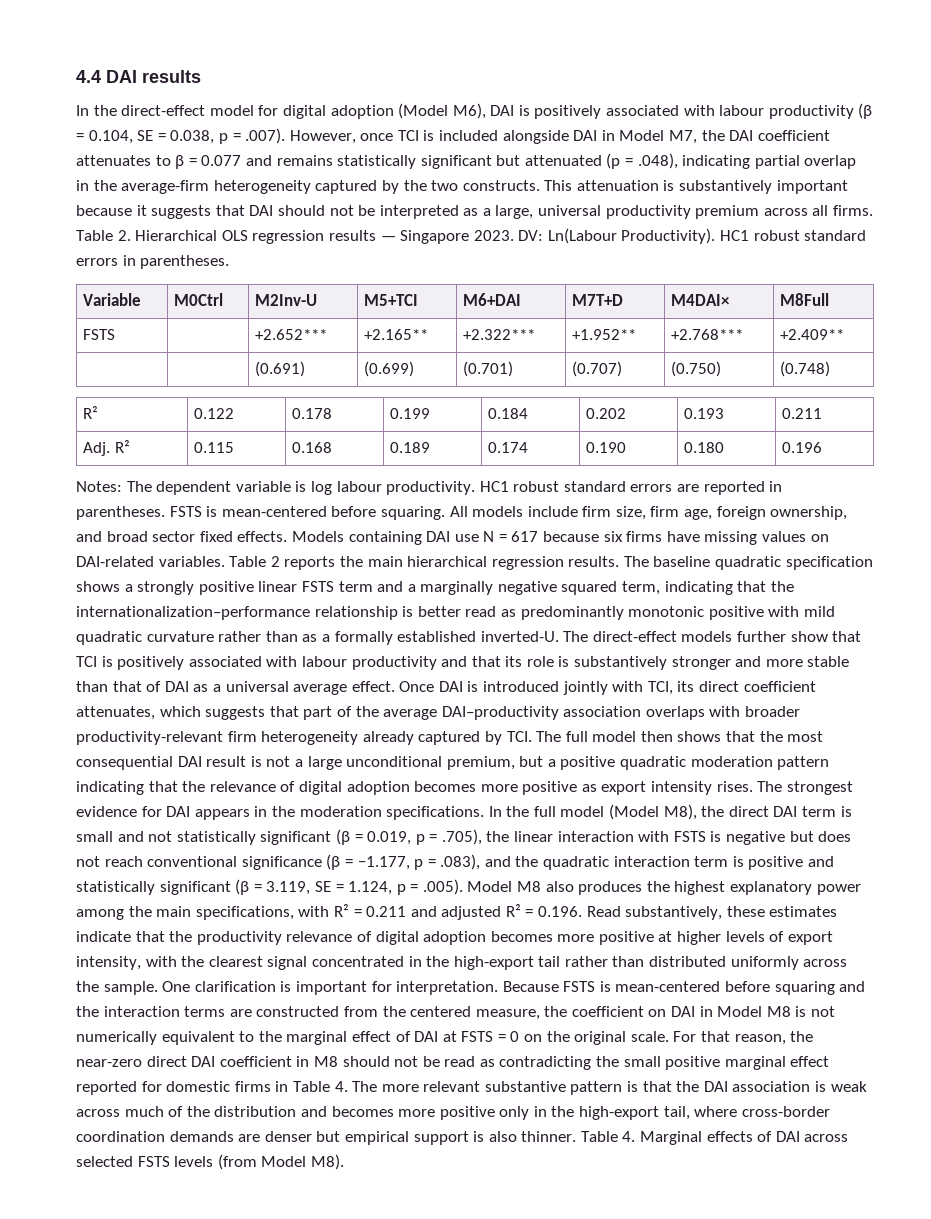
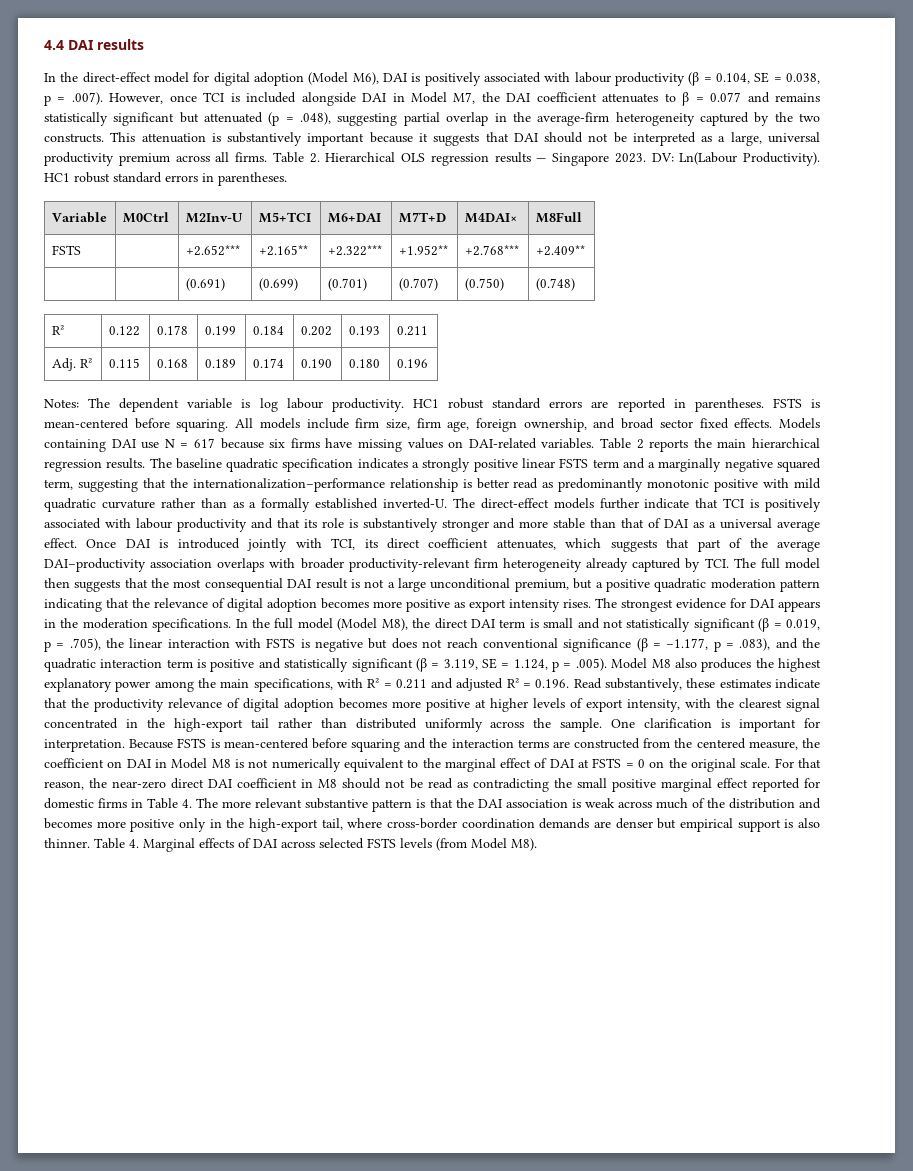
[682,155,751,169] indicating -> [337,113,398,126] suggesting
[76,581,120,592] shows -> [357,458,408,469] indicates
[664,581,733,595] indicating -> [77,479,138,492] suggesting
[790,631,828,642] show -> [644,498,690,509] indicate
[677,731,722,742] shows -> [74,579,121,592] suggests

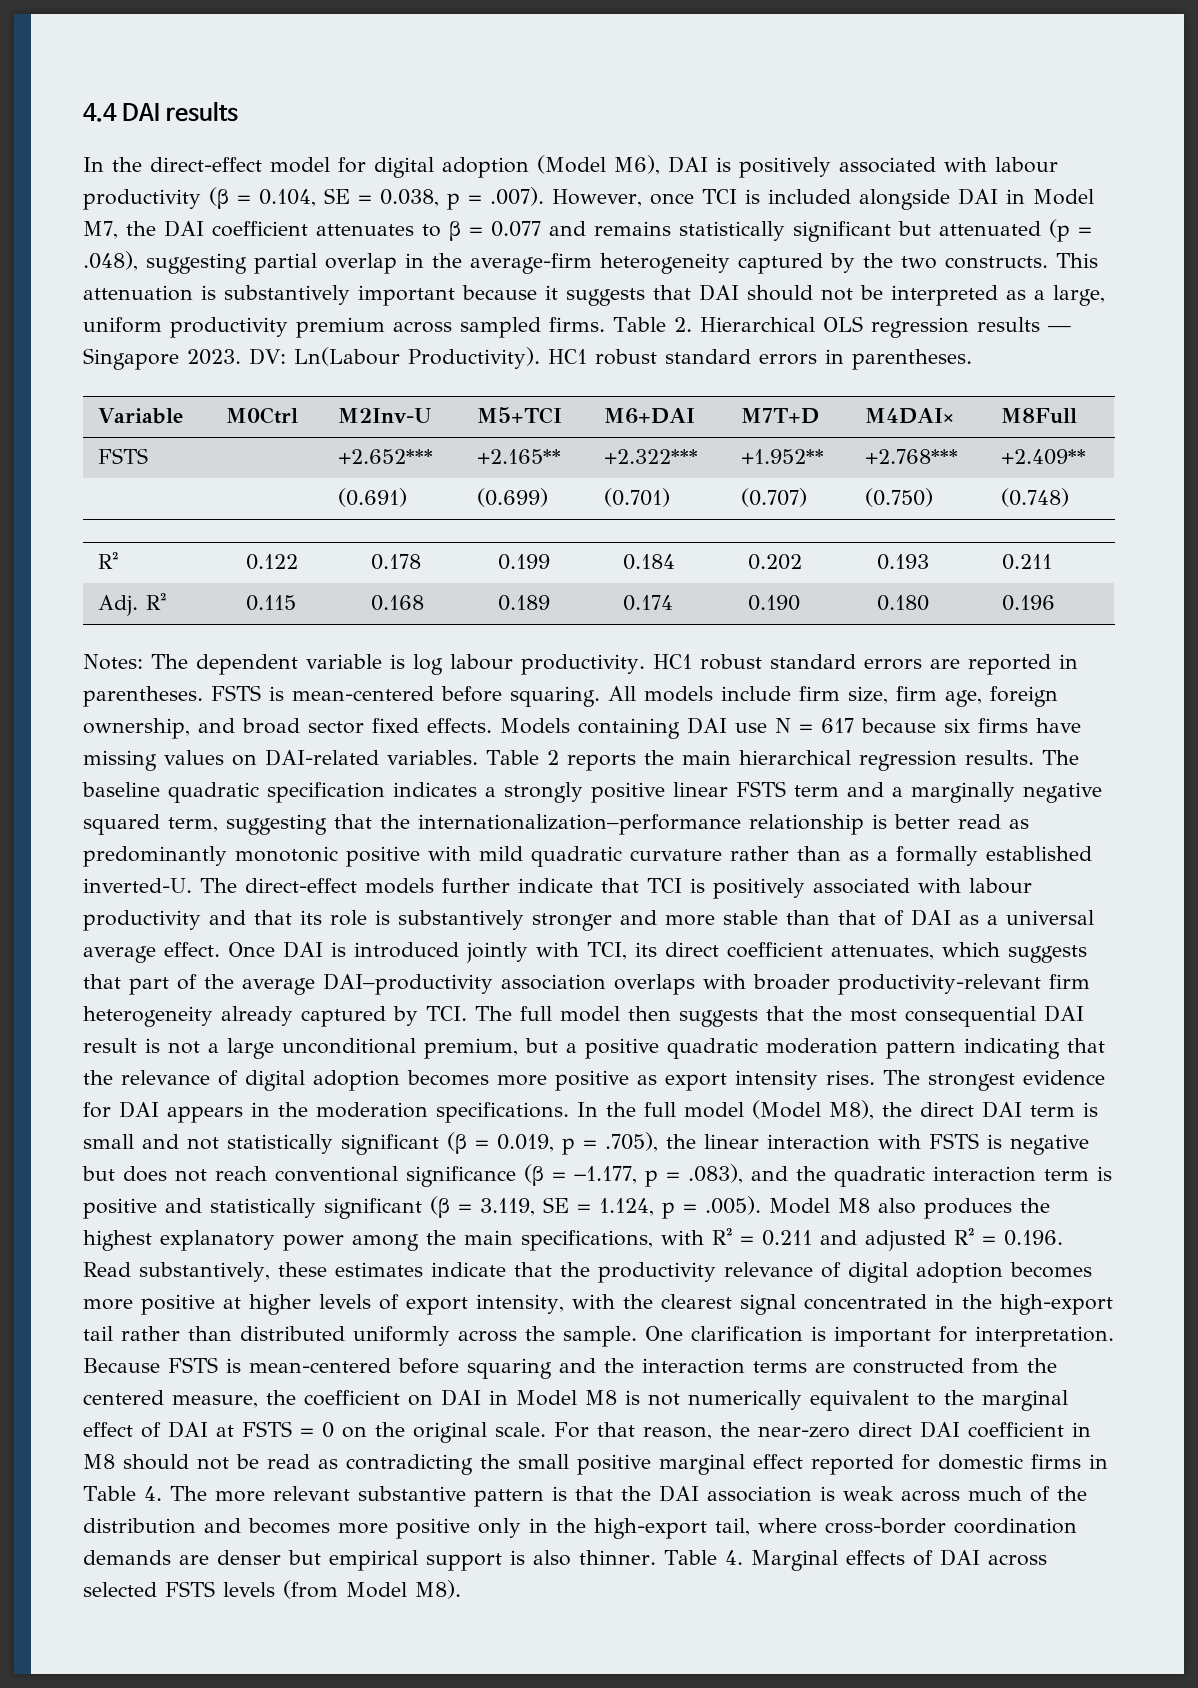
[768,132,821,143] universal -> [83,317,162,333] uniform
[215,152,230,162] all -> [460,317,541,338] sampled

